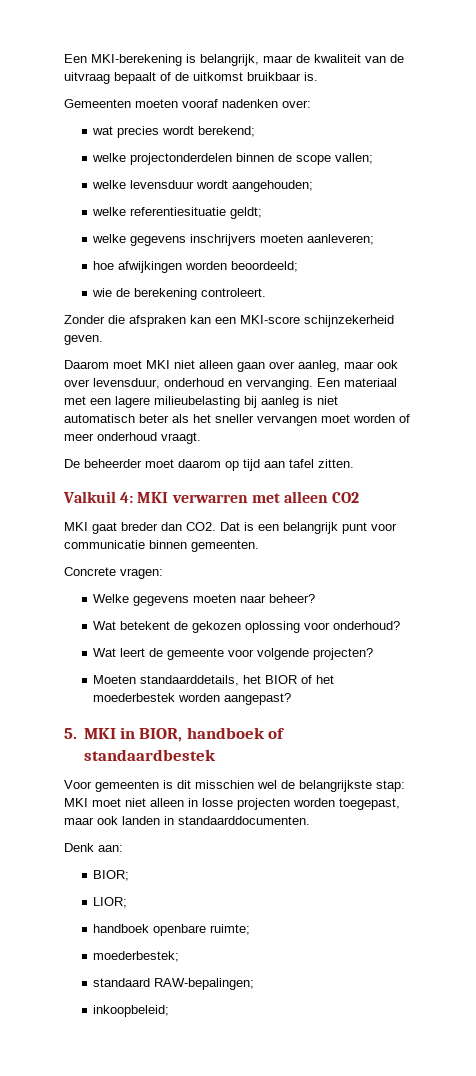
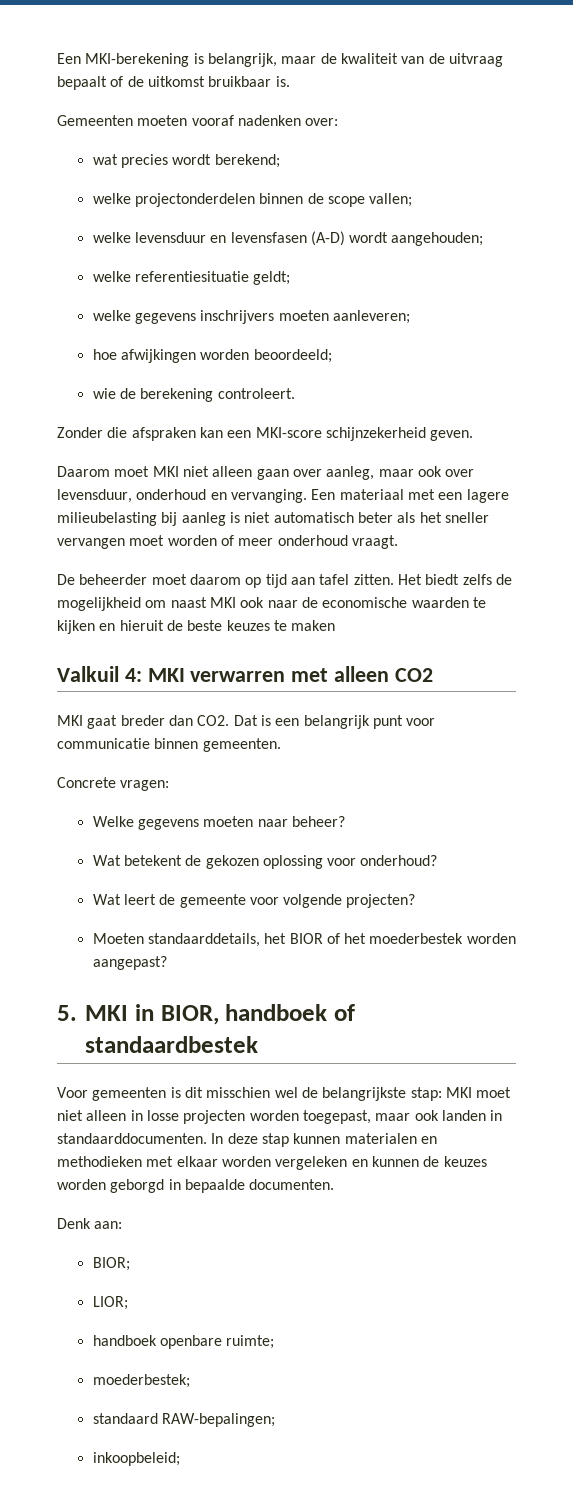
(195, 184) none -> [210,231,345,246] en levensfasen (A-D)
(354, 463) none -> [397,574,512,585] [57,597,486,611] [57,620,336,634] Het biedt zelfs de mogelijkheid om naast MKI ook naar de economische waarden te kijken en hieruit de beste keuzes te maken
(310, 820) none -> [211,1133,437,1147] [57,1156,487,1170] [57,1179,335,1193] In deze stap kunnen materialen en methodieken met elkaar worden vergeleken en kunnen de keuzes worden geborgd in bepaalde documenten.

